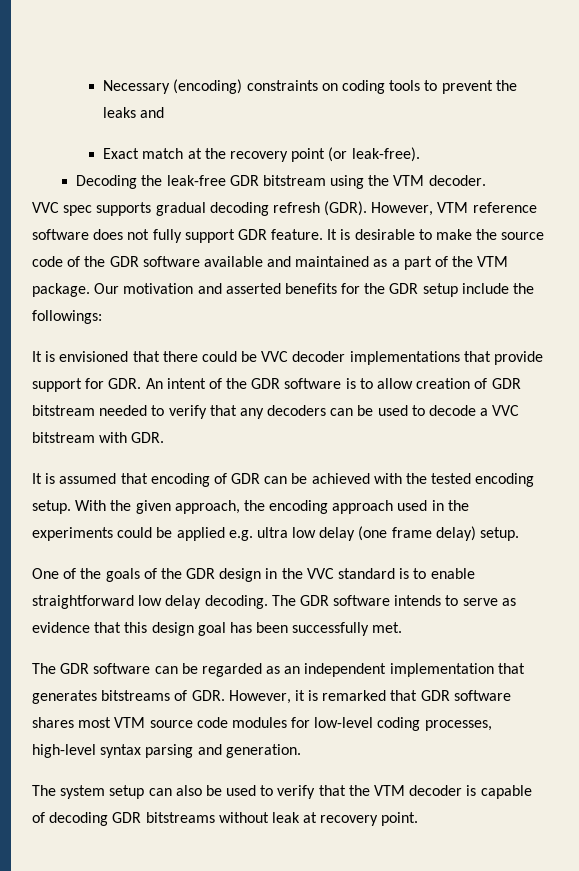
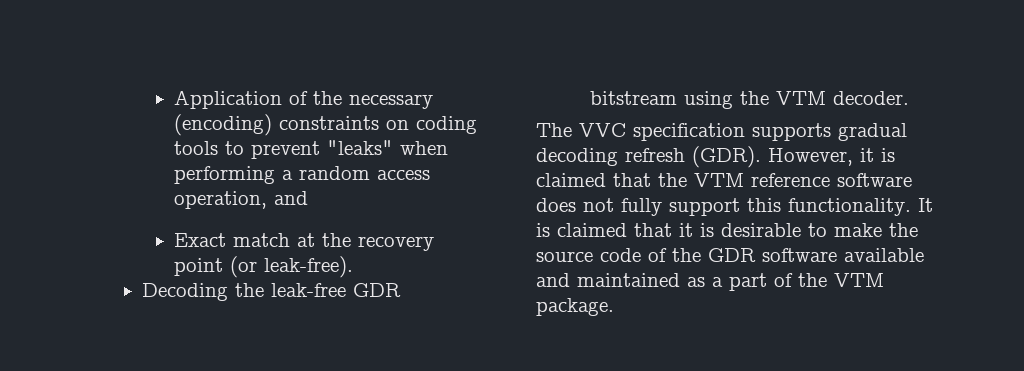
[103,80,171,94] Necessary -> [174,90,434,109] Application of the necessary
[495,80,517,91] [103,107,137,118] the leaks -> [327,140,449,155] [174,166,431,184] [174,191,268,209] "leaks" when performing a random access operation,
[32,202,93,216] VVC spec -> [536,123,745,141] The VVC specification
(434, 209) none -> [860,148,895,162] [536,173,687,187] it is claimed that the
[237,229,338,240] GDR feature. It -> [747,198,933,216] [536,223,693,237] this functionality. It is claimed that it
[94,283,535,297] [32,310,102,324] [32,351,544,365] [32,378,521,392] [32,405,520,419] [32,432,165,443] [32,473,535,487] [32,500,469,514] [32,526,520,541] [32,568,475,582] [32,595,516,609] [32,622,403,636] [32,663,525,677] [32,690,511,704] [32,717,492,731] [32,744,301,758] [32,785,532,799] [32,812,419,826] Our motivation and asserted benefits for the GDR setup include the followings: // It is envisioned that there could be VVC decoder implementations that provide support for GDR. An intent of the GDR software is to allow creation of GDR bitstream needed to verify that any decoders can be used to decode a VVC bitstream with GDR. // It is assumed that encoding of GDR can be achieved with the tested encoding setup. With the given approach, the encoding approach used in the experiments could be applied e.g. ultra low delay (one frame delay) setup. // One of the goals of the GDR design in the VVC standard is to enable straightforward low delay decoding. The GDR software intends to serve as evidence that this design goal has been successfully met. // The GDR software can be regarded as an independent implementation that generates bitstreams of GDR. However, it is remarked that GDR software shares most VTM source code modules for low-level coding processes, high-level syntax parsing and generation. // The system setup can also be used to verify that the VTM decoder is capable of decoding GDR bitstreams without leak at recovery point. -> (614, 307) none

